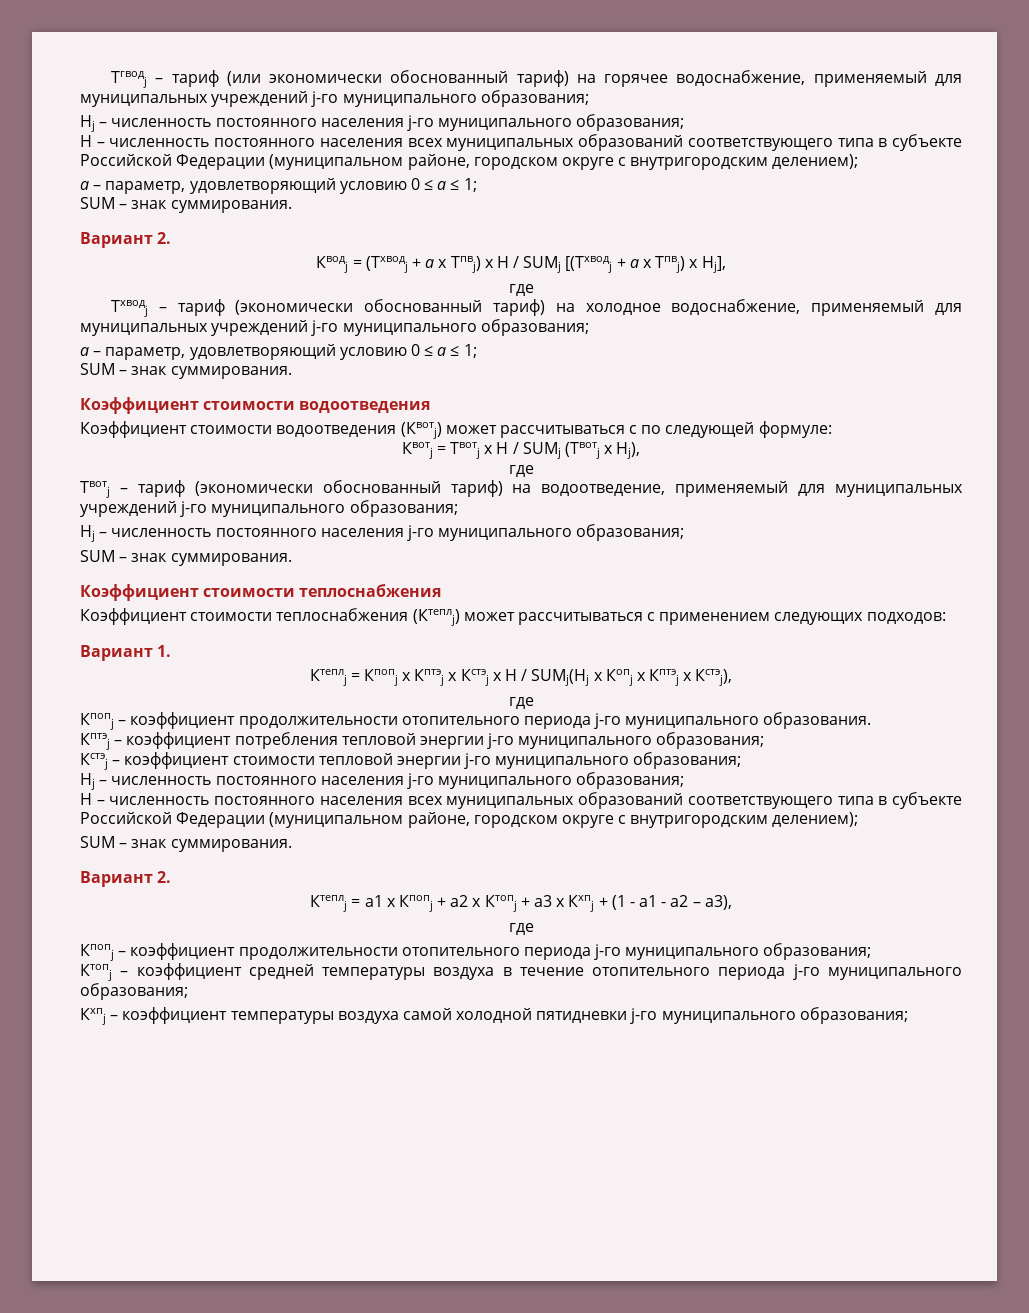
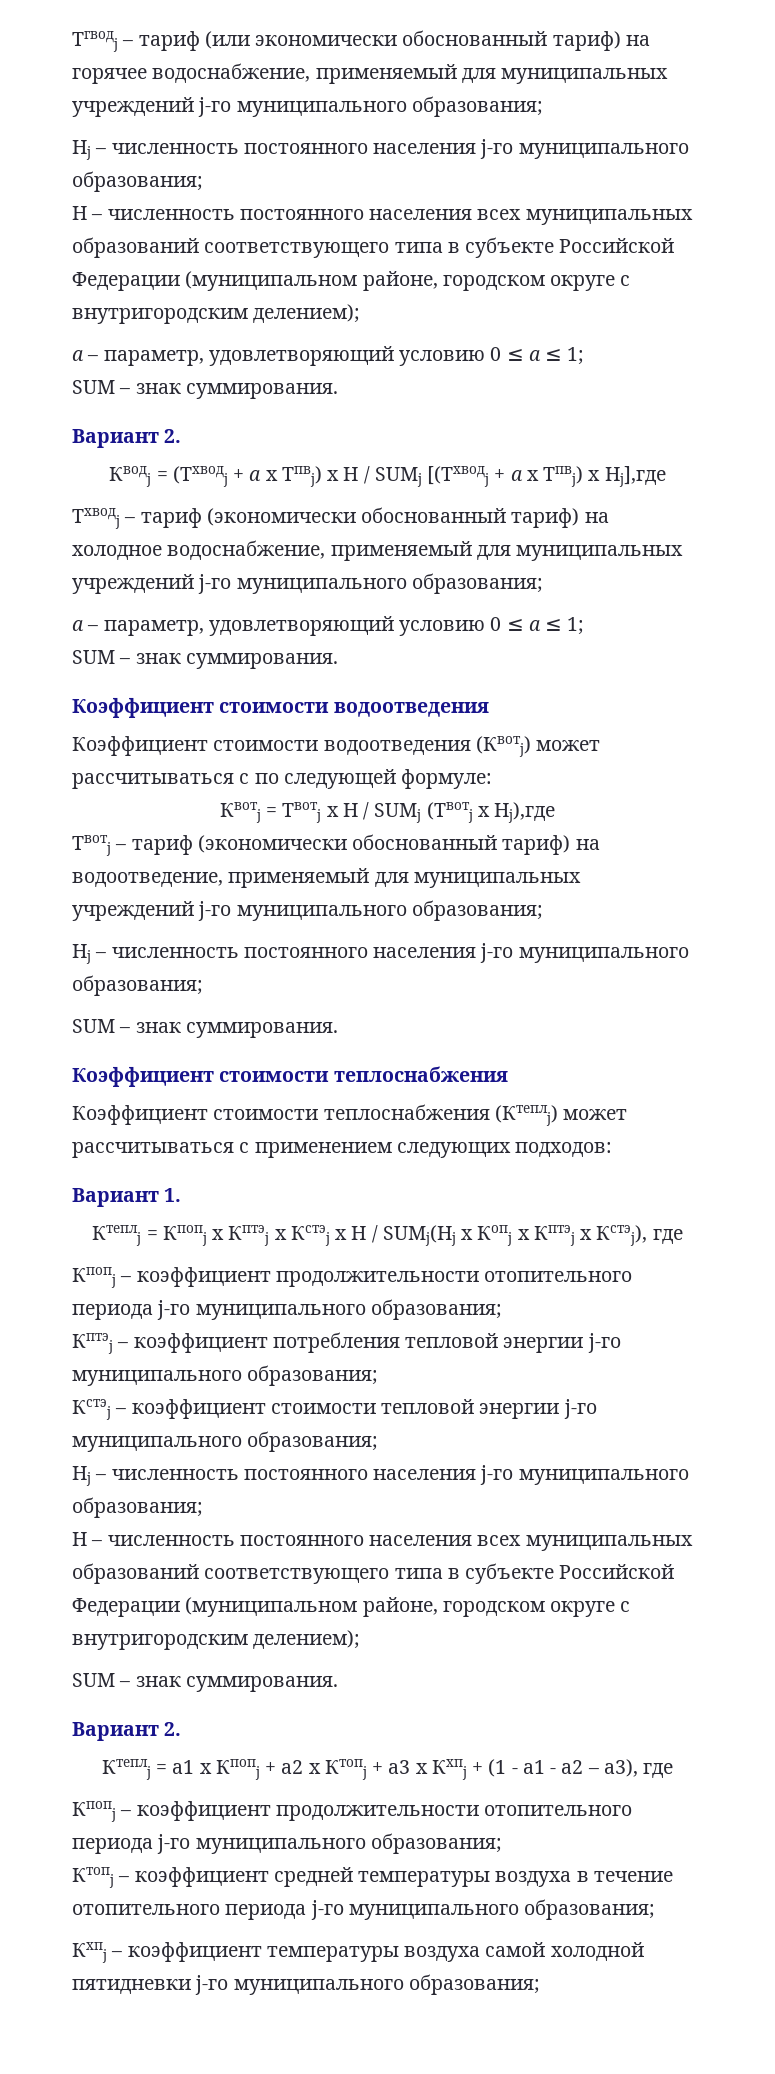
[701,256,726,273] [508,284,534,296] Нj], // где -> [604,466,666,487] Нj],где
[616,442,641,459] [508,465,534,477] Нj), // где -> [494,802,556,823] Нj),где
[508,697,534,709] [80,712,872,730] // где // Кпопj – коэффициент продолжительности отопительного периода j-го муниципального образования. -> [652,1229,683,1244] [72,1267,633,1288] [72,1299,502,1320] где // Кпопj – коэффициент продолжительности отопительного периода j-го муниципального образования;
(732, 902) // -> (639, 1768) none

